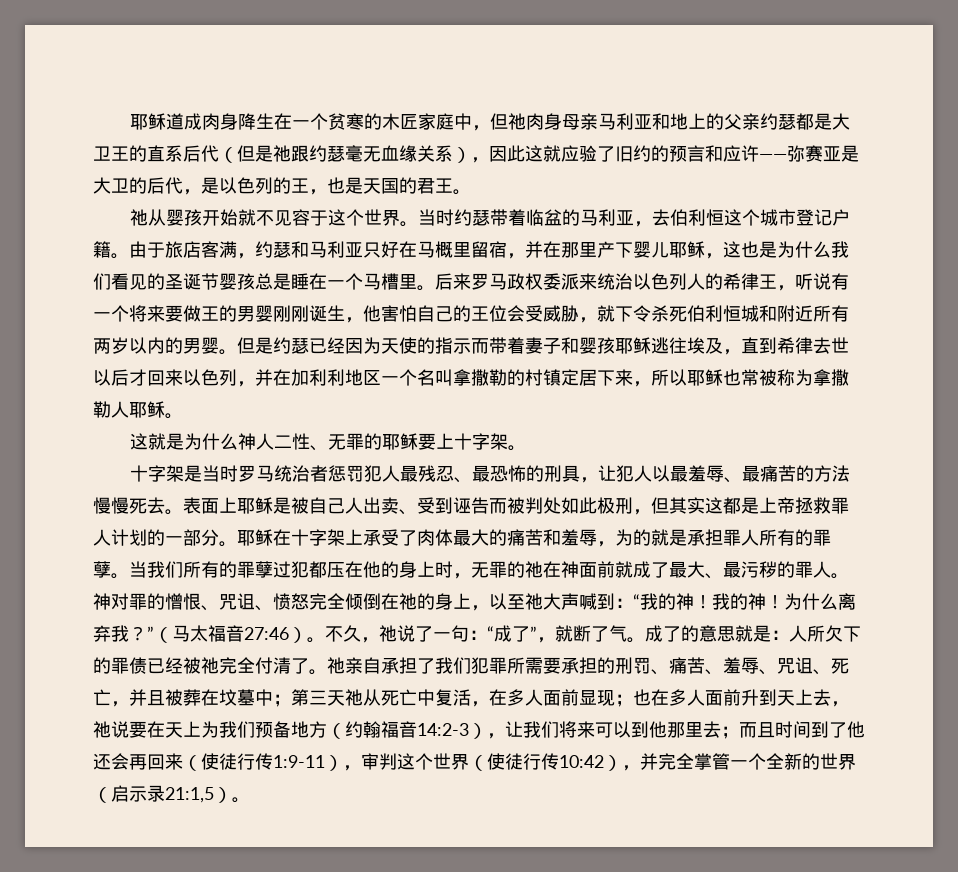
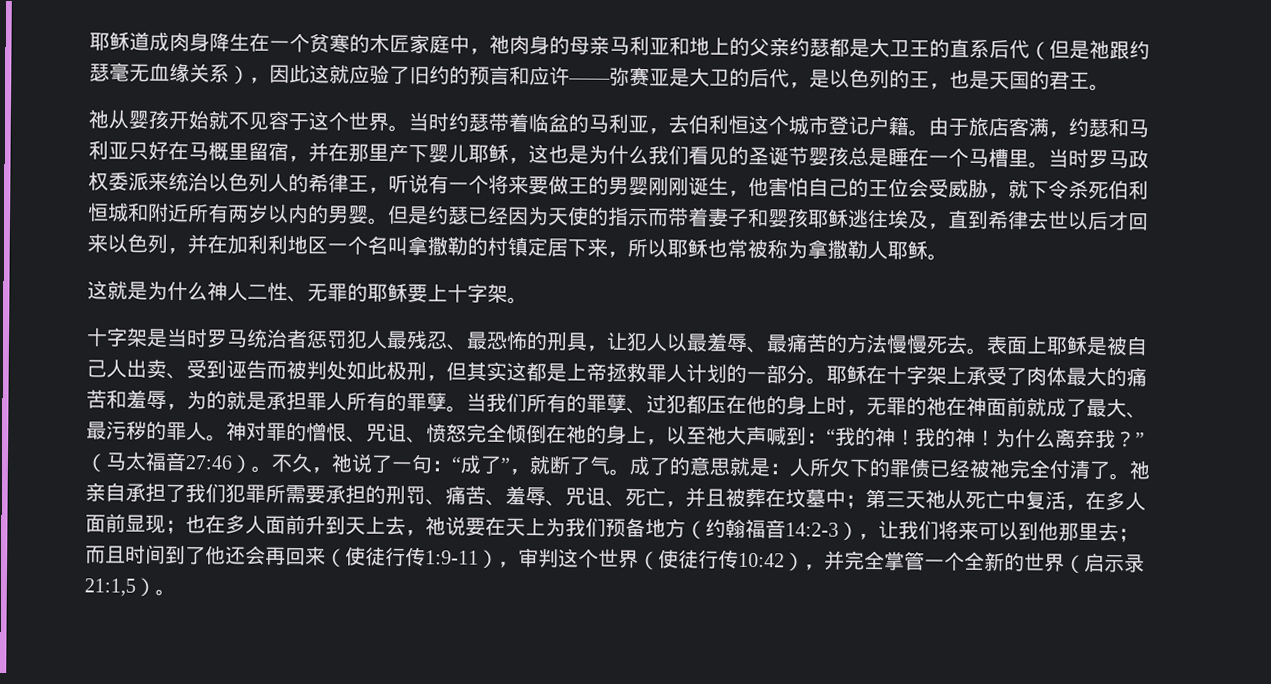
[489,113,562,130] 但祂肉身 -> [489,34,570,55] 祂肉身的
[435,273,471,290] 后来 -> [1048,148,1089,168] 当时
(273, 569) none -> [626,407,647,415] 、

